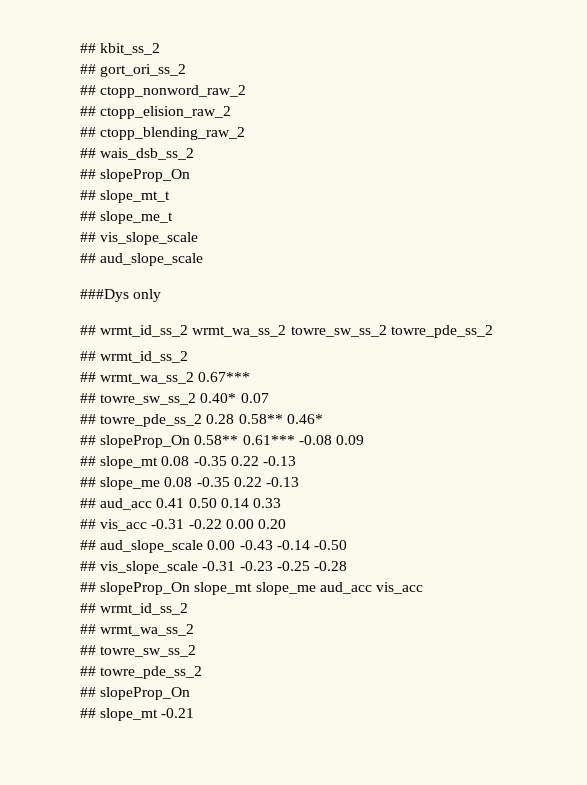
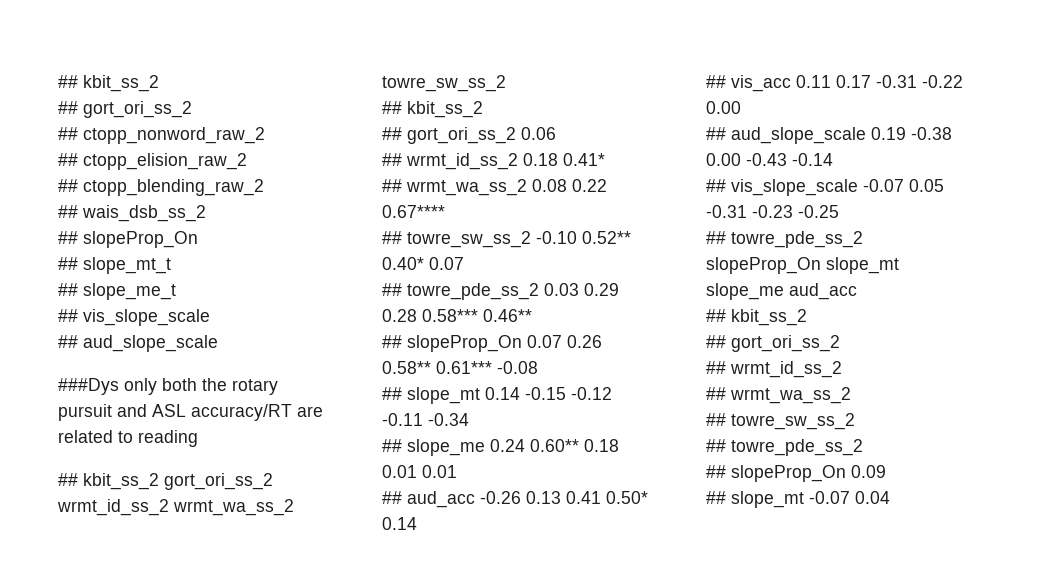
[80,325,493,338] [80,351,189,363] [80,372,251,384] [80,393,197,405] // ## wrmt_id_ss_2 wrmt_wa_ss_2 towre_sw_ss_2 towre_pde_ss_2 // ## wrmt_id_ss_2 // ## wrmt_wa_ss_2 0.67*** // ## towre_sw_ss_2 -> [162,378,278,395] [58,404,323,421] [58,430,198,447] [58,473,273,490] [57,499,294,516] [382,75,506,92] [382,101,483,118] [382,127,556,144] [382,153,605,170] [382,179,607,196] [382,205,445,218] [382,231,631,248] both the rotary pursuit and ASL accuracy/RT are related to reading // ## kbit_ss_2 gort_ori_ss_2 wrmt_id_ss_2 wrmt_wa_ss_2 towre_sw_ss_2 // ## kbit_ss_2 // ## gort_ori_ss_2 0.06 // ## wrmt_id_ss_2 0.18 0.41* // ## wrmt_wa_ss_2 0.08 0.22 0.67**** // ## towre_sw_ss_2 -0.10 0.52**
[206,414,323,424] [80,435,191,448] 0.28 0.58** 0.46* // ## slopeProp_On -> [544,283,619,296] [382,309,532,322] [382,335,602,352] 0.03 0.29 0.28 0.58*** 0.46** // ## slopeProp_On 0.07 0.26
[335,435,364,445] [80,456,296,469] [80,477,299,490] [80,498,281,510] 0.09 // ## slope_mt 0.08 -0.35 0.22 -0.13 // ## slope_me 0.08 -0.35 0.22 -0.13 // ## aud_acc 0.41 0.50 0.14 0.33 -> [382,387,612,404] [382,413,469,426] [382,439,619,456] [382,465,457,478] [382,491,648,508] [382,517,417,530] // ## slope_mt 0.14 -0.15 -0.12 -0.11 -0.34 // ## slope_me 0.24 0.60** 0.18 0.01 0.01 // ## aud_acc -0.26 0.13 0.41 0.50* 0.14
(148, 525) none -> [796,75,871,88] 0.11 0.17
[257,519,286,529] [80,540,204,553] 0.20 // ## aud_slope_scale -> [706,127,952,144] // ## aud_slope_scale 0.19 -0.38
[313,540,347,550] [80,561,199,574] -0.50 // ## vis_slope_scale -> [706,179,944,196] // ## vis_slope_scale -0.07 0.05
[313,561,347,571] [80,582,96,592] -0.28 // ## -> [706,231,863,248] // ## towre_pde_ss_2
[375,582,423,594] vis_acc -> [706,309,807,326] [706,335,840,352] // ## kbit_ss_2 // ## gort_ori_ss_2
[80,708,195,721] // ## slope_mt -0.21 -> [851,465,886,478] [706,491,890,508] 0.09 // ## slope_mt -0.07 0.04

